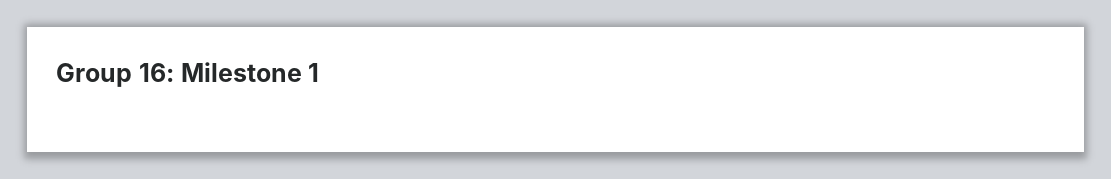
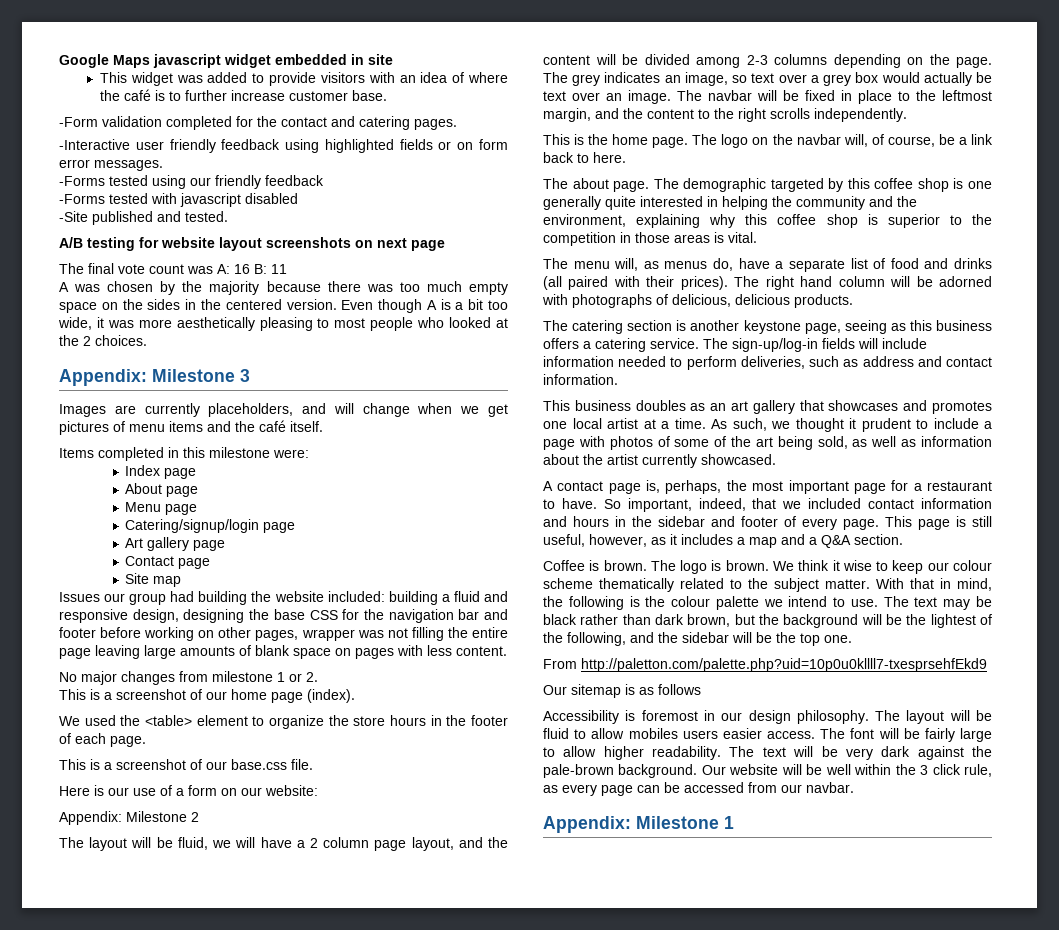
[56,63,174,87] Group 16: -> [59,54,393,68] [99,72,508,86] [99,89,387,101] [59,116,457,130] [59,139,508,153] [59,159,163,171] [59,175,324,189] [59,193,298,207] [59,211,228,225] [59,237,445,251] [59,263,287,274] [59,281,508,295] [59,299,508,313] [58,317,509,331] [59,335,147,346] [59,369,250,386] [59,403,508,417] [59,420,323,435] [59,447,309,461] [125,465,197,479] [125,483,199,497] [125,502,198,515] [125,519,296,533] [125,537,226,551] [125,556,211,569] [125,573,182,587] [59,591,508,605] [59,609,508,623] [59,627,508,641] [59,645,507,659] [59,671,318,685] [59,689,355,703] [59,715,509,729] [59,733,146,747] [59,759,313,770] [59,785,318,796] [59,811,199,825] [59,837,509,851] [543,54,992,68] [543,72,992,86] [543,90,992,104] [543,108,907,122] [543,134,993,148] [543,152,626,163] [543,178,992,192] [543,196,917,210] [543,214,992,228] [543,232,757,246] [543,258,993,272] [543,276,992,290] [542,294,853,308] [543,320,993,334] [543,338,927,352] [543,356,992,370] [543,374,618,385] [543,400,992,414] [543,418,992,432] [543,436,992,450] [543,454,776,468] [543,480,992,494] [543,498,992,512] [543,516,992,530] [543,534,903,548] [543,560,992,574] [543,578,992,592] [543,596,992,610] [543,614,992,628] [543,632,852,646] [543,658,987,672] [543,684,701,698] [543,710,993,724] [543,728,993,742] [543,746,992,760] [543,764,992,778] [543,782,854,796] [543,816,631,833] Google Maps javascript widget embedded in site // This widget was added to provide visitors with an idea of where the café is to further increase customer base. // -Form validation completed for the contact and catering pages. // -Interactive user friendly feedback using highlighted fields or on form error messages. // -Forms tested using our friendly feedback // -Forms tested with javascript disabled // -Site published and tested. // A/B testing for website layout screenshots on next page // The final vote count was A: 16 B: 11 // A was chosen by the majority because there was too much empty space on the sides in the centered version. Even though A is a bit too wide, it was more aesthetically pleasing to most people who looked at the 2 choices. // Appendix: Milestone 3 // Images are currently placeholders, and will change when we get pictures of menu items and the café itself. // Items completed in this milestone were: // Index page // About page // Menu page // Catering/signup/login page // Art gallery page // Contact page // Site map // Issues our group had building the website included: building a fluid and responsive design, designing the base CSS for the navigation bar and footer before working on other pages, wrapper was not filling the entire page leaving large amounts of blank space on pages with less content. // No major changes from milestone 1 or 2. // This is a screenshot of our home page (index). // We used the <table> element to organize the store hours in the footer of each page. // This is a screenshot of our base.css file. // Here is our use of a form on our website: // Appendix: Milestone 2 // The layout will be fluid, we will have a 2 column page layout, and the content will be divided among 2-3 columns depending on the page. The grey indicates an image, so text over a grey box would actually be text over an image. The navbar will be fixed in place to the leftmost margin, and the content to the right scrolls independently. // This is the home page. The logo on the navbar will, of course, be a link back to here. // The about page. The demographic targeted by this coffee shop is one generally quite interested in helping the community and the environment, explaining why this coffee shop is superior to the competition in those areas is vital. // The menu will, as menus do, have a separate list of food and drinks (all paired with their prices). The right hand column will be adorned with photographs of delicious, delicious products. // The catering section is another keystone page, seeing as this business offers a catering service. The sign-up/log-in fields will include information needed to perform deliveries, such as address and contact information. // This business doubles as an art gallery that showcases and promotes one local artist at a time. As such, we thought it prudent to include a page with photos of some of the art being sold, as well as information about the artist currently showcased. // A contact page is, perhaps, the most important page for a restaurant to have. So important, indeed, that we included contact information and hours in the sidebar and footer of every page. This page is still useful, however, as it includes a map and a Q&A section. // Coffee is brown. The logo is brown. We think it wise to keep our colour scheme thematically related to the subject matter. With that in mind, the following is the colour palette we intend to use. The text may be black rather than dark brown, but the background will be the lightest of the following, and the sidebar will be the top one. // From http://paletton.com/palette.php?uid=10p0u0kllll7-txesprsehfEkd9 // Our sitemap is as follows // Accessibility is foremost in our design philosophy. The layout will be fluid to allow mobiles users easier access. The font will be fairly large to allow higher readability. The text will be very dark against the pale-brown background. Our website will be well within the 3 click rule, as every page can be accessed from our navbar. // Appendix:

